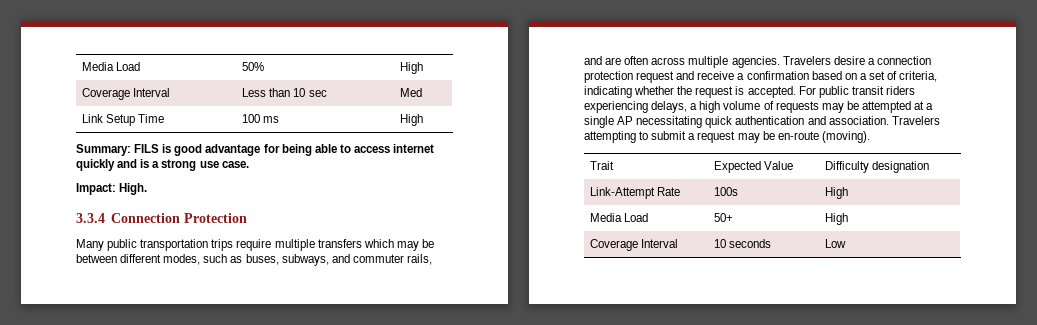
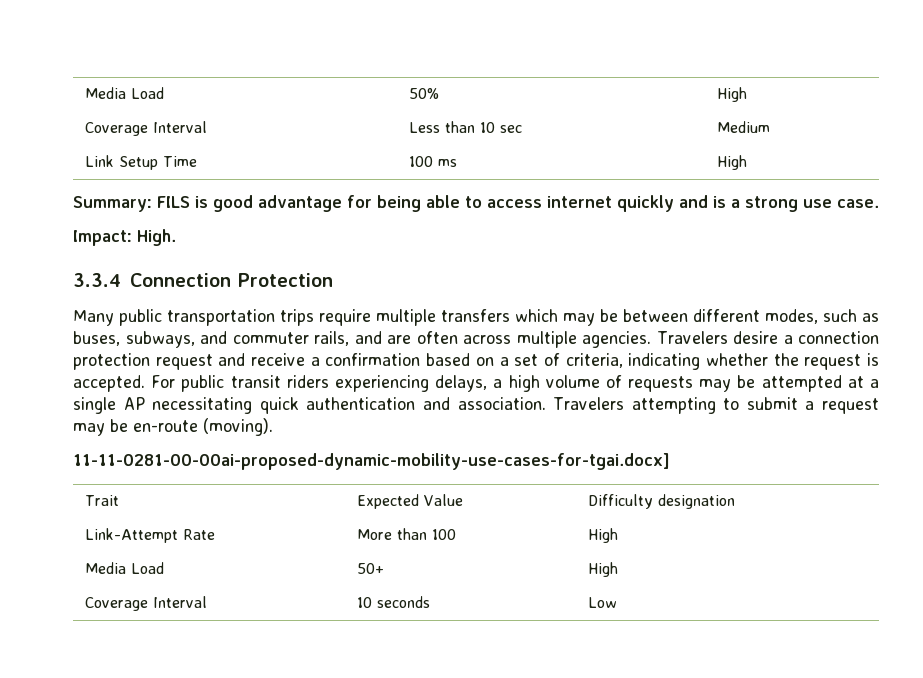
[400,88,423,97] Med -> [717,121,771,133] Medium
(870, 137) none -> [73,453,670,470] // 11-11-0281-00-00ai-proposed-dynamic-mobility-use-cases-for-tgai.docx]
[714,187,739,196] 100s -> [357,528,457,540] More than 100

